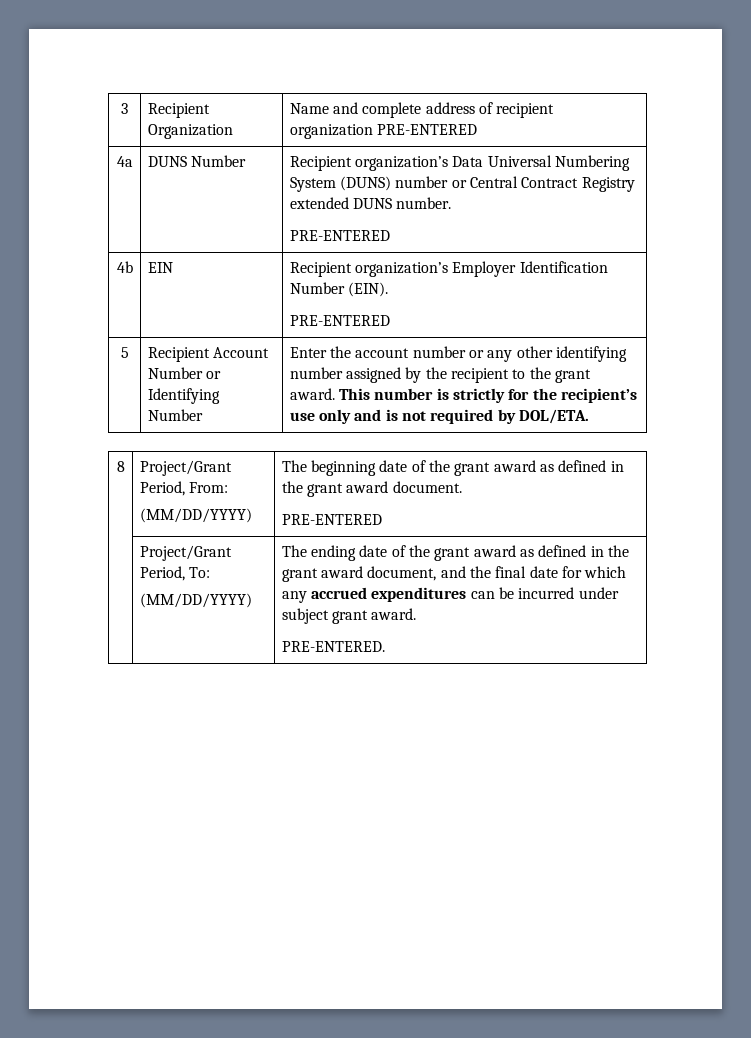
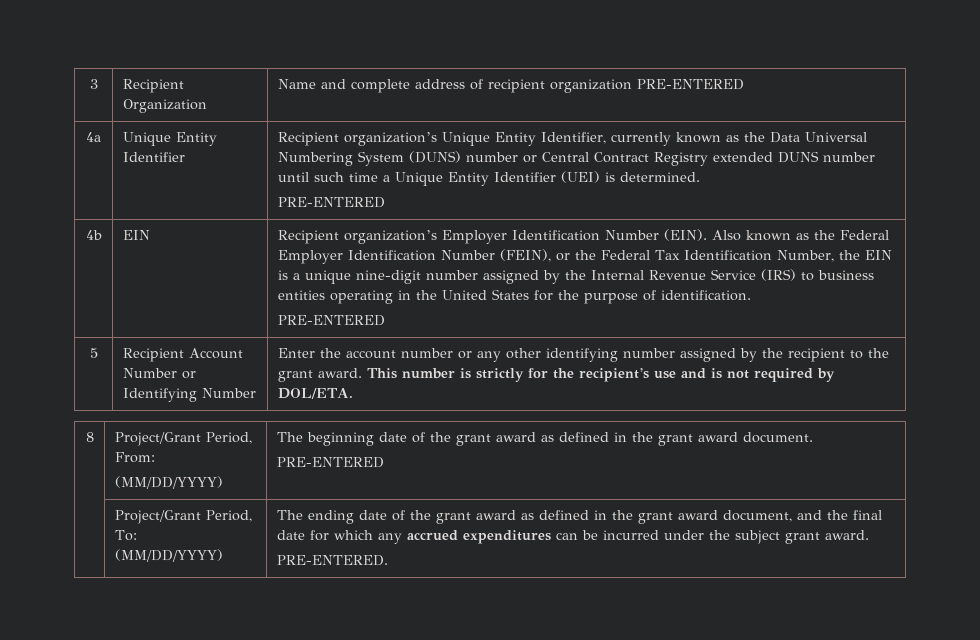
[147,155,247,167] [289,156,449,171] DUNS Number | Recipient organization’s -> [122,132,217,146] [122,152,185,162] [277,132,765,146] Unique Entity Identifier | Recipient organization’s Unique Entity Identifier, currently known as the
[396,197,452,209] number. -> [822,152,875,162] [277,171,700,186] number until such time a Unique Entity Identifier (UEI) is determined.
(389, 289) none -> [711,230,889,241] [277,249,892,264] [277,269,874,284] [277,289,751,304] Also known as the Federal Employer Identification Number (FEIN), or the Federal Tax Identification Number, the EIN is a unique nine-digit number assigned by the Internal Revenue Service (IRS) to business entities operating in the United States for the purpose of identification.
[319,409,352,424] only -> (676, 375) none
(619, 593) none -> [708,530,730,540] the

